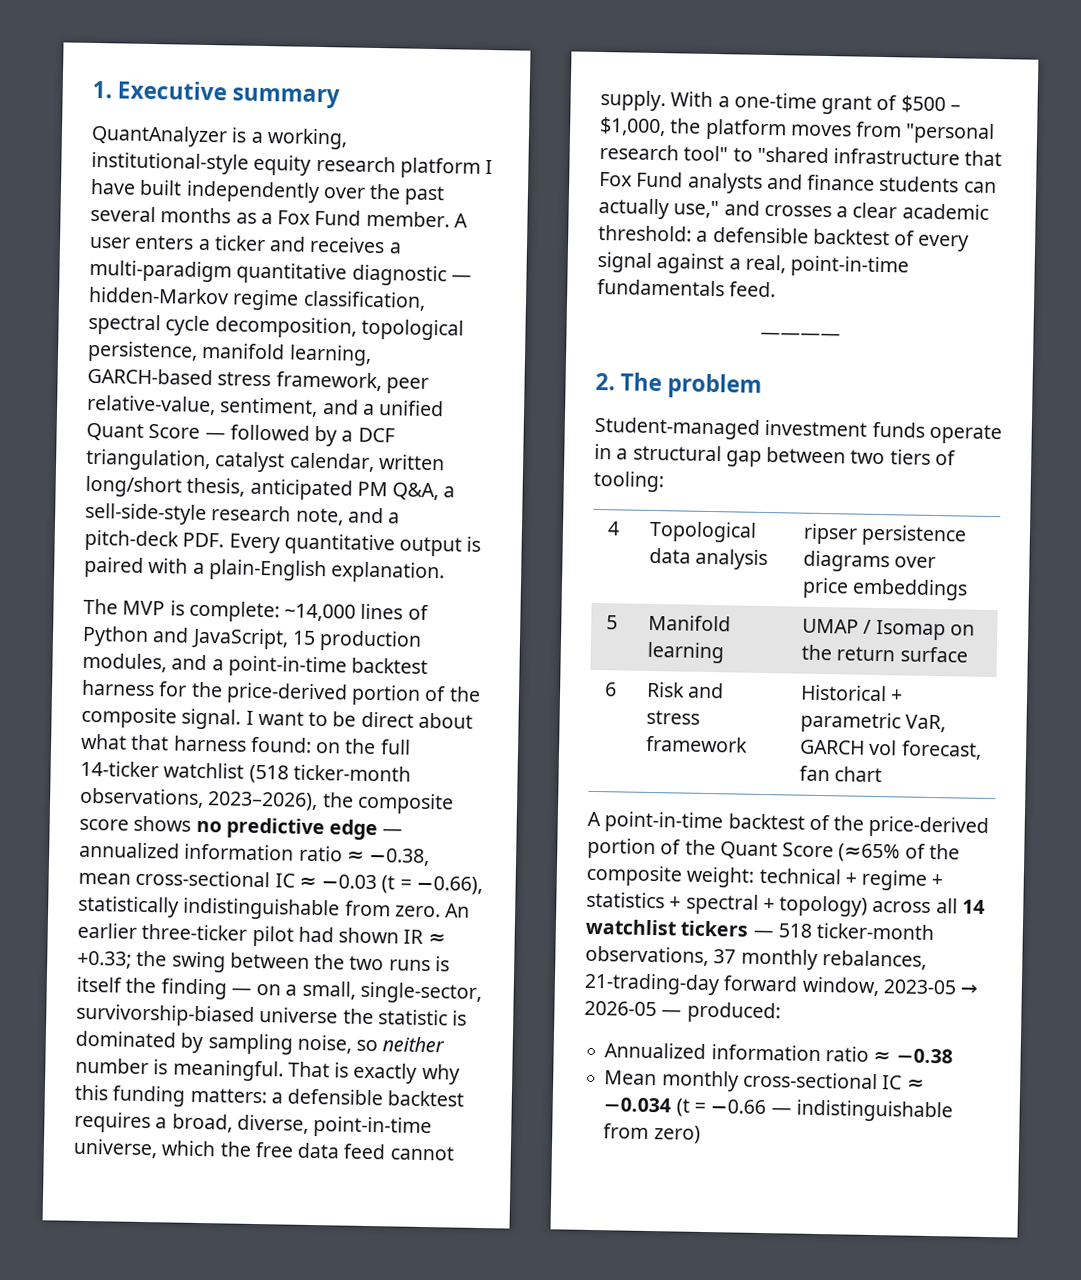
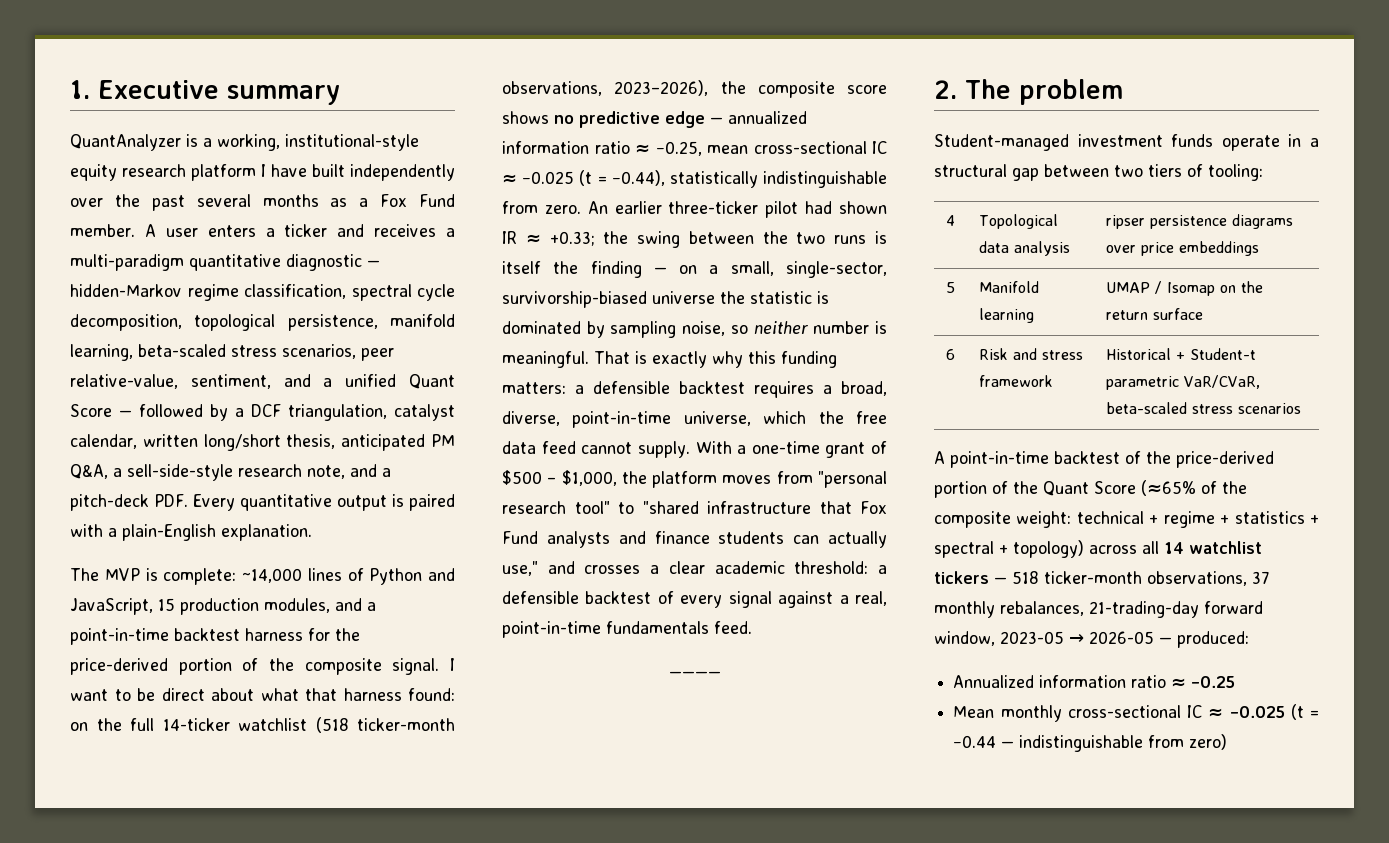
[87,367,382,392] GARCH-based stress framework, -> [138,344,356,359] beta-scaled stress scenarios,
[368,847,431,867] −0.38, -> [655,141,702,156] −0.25,
[321,874,483,896] −0.03 (t = −0.66), -> [522,170,665,186] −0.025 (t = −0.44),
[800,711,947,734] [800,739,982,760] [799,765,883,783] parametric VaR, GARCH vol forecast, fan chart -> [1189,348,1256,360] [1105,375,1260,390] [1105,402,1301,414] Student-t parametric VaR/CVaR, beta-scaled stress scenarios
[895,1048,953,1064] −0.38 -> [1191,676,1236,688] −0.25
[603,1097,767,1117] −0.034 (t = −0.66 -> [1229,704,1319,720] [953,735,997,748] −0.025 (t = −0.44

